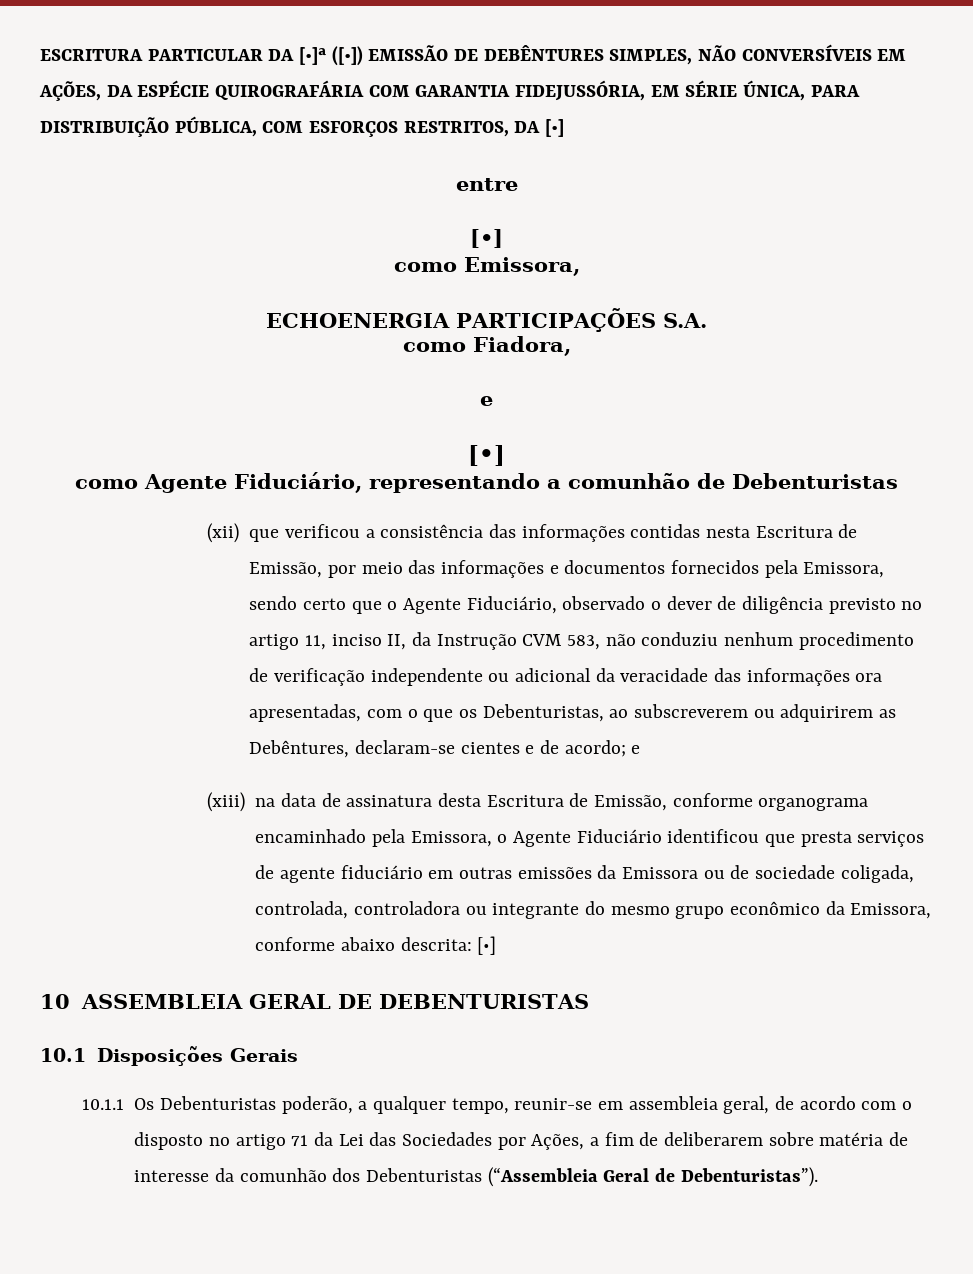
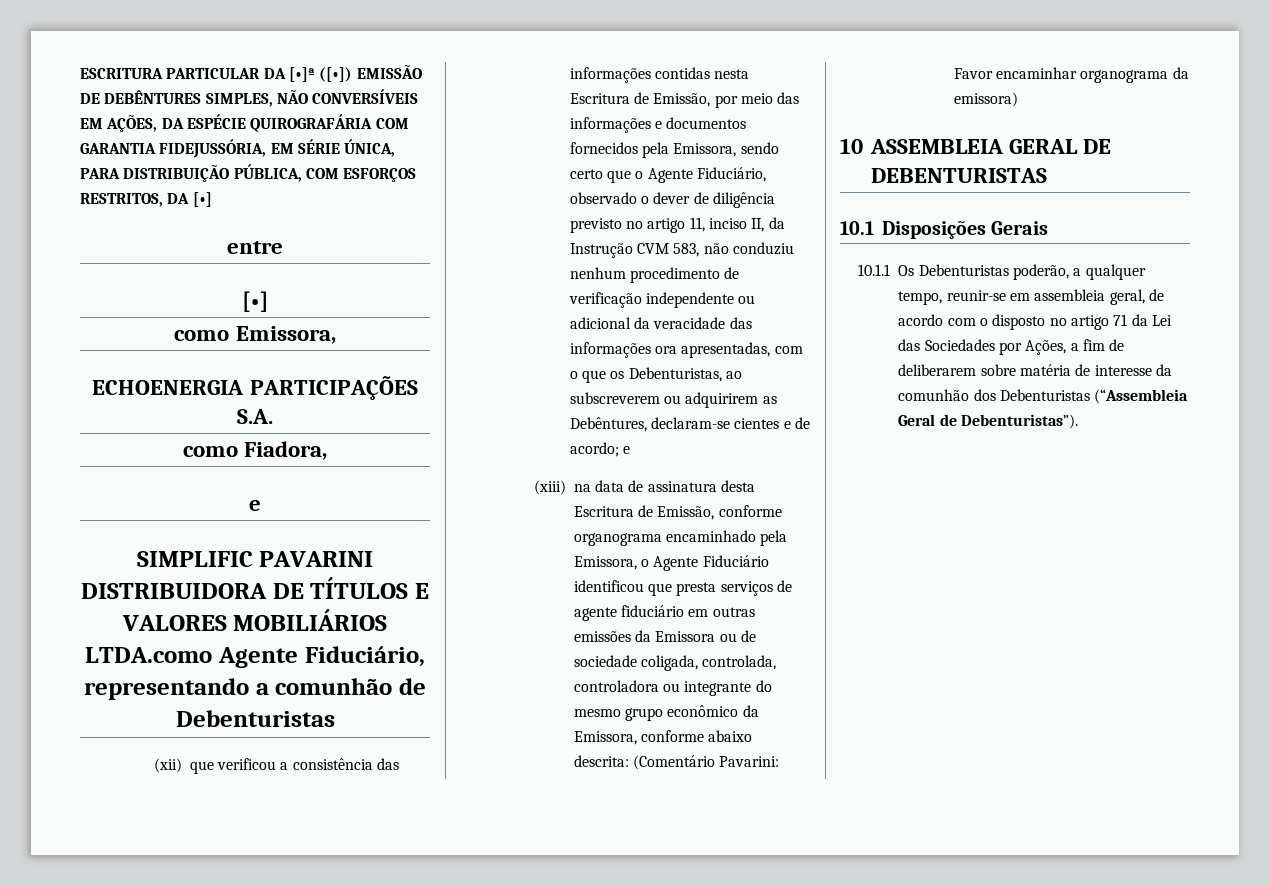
[468,445,505,466] [75,479,138,489] [•] // como -> [136,551,374,567] [80,577,430,599] [121,609,388,631] [85,647,213,663] SIMPLIFIC PAVARINI DISTRIBUIDORA DE TÍTULOS E VALORES MOBILIÁRIOS LTDA.como
[477,936,497,955] [•] -> [632,755,780,770] [953,67,1189,83] [953,92,1018,107] (Comentário Pavarini: Favor encaminhar organograma da emissora)

